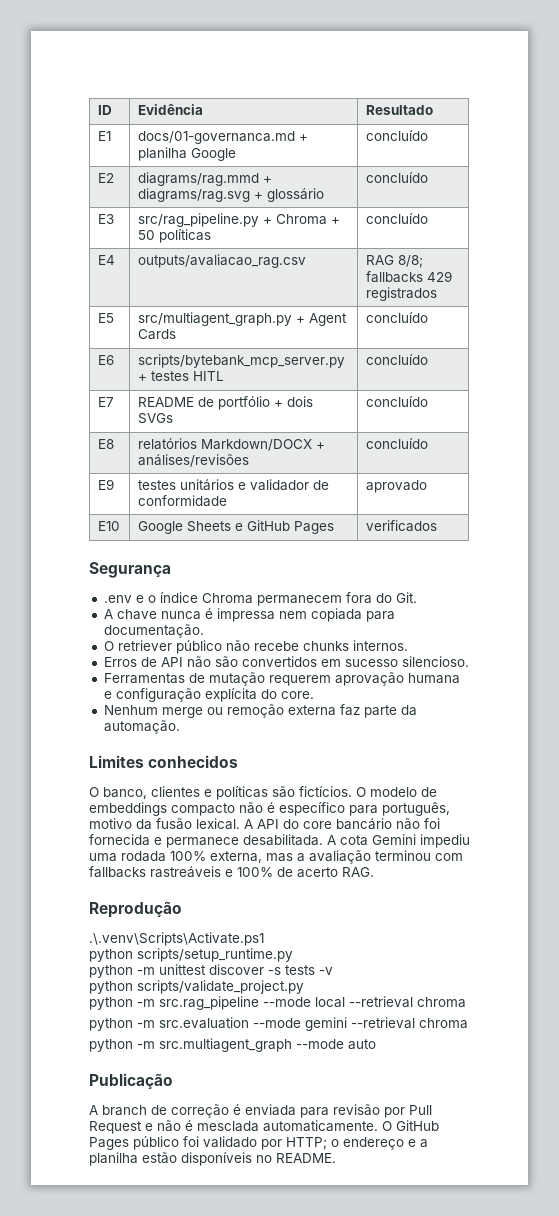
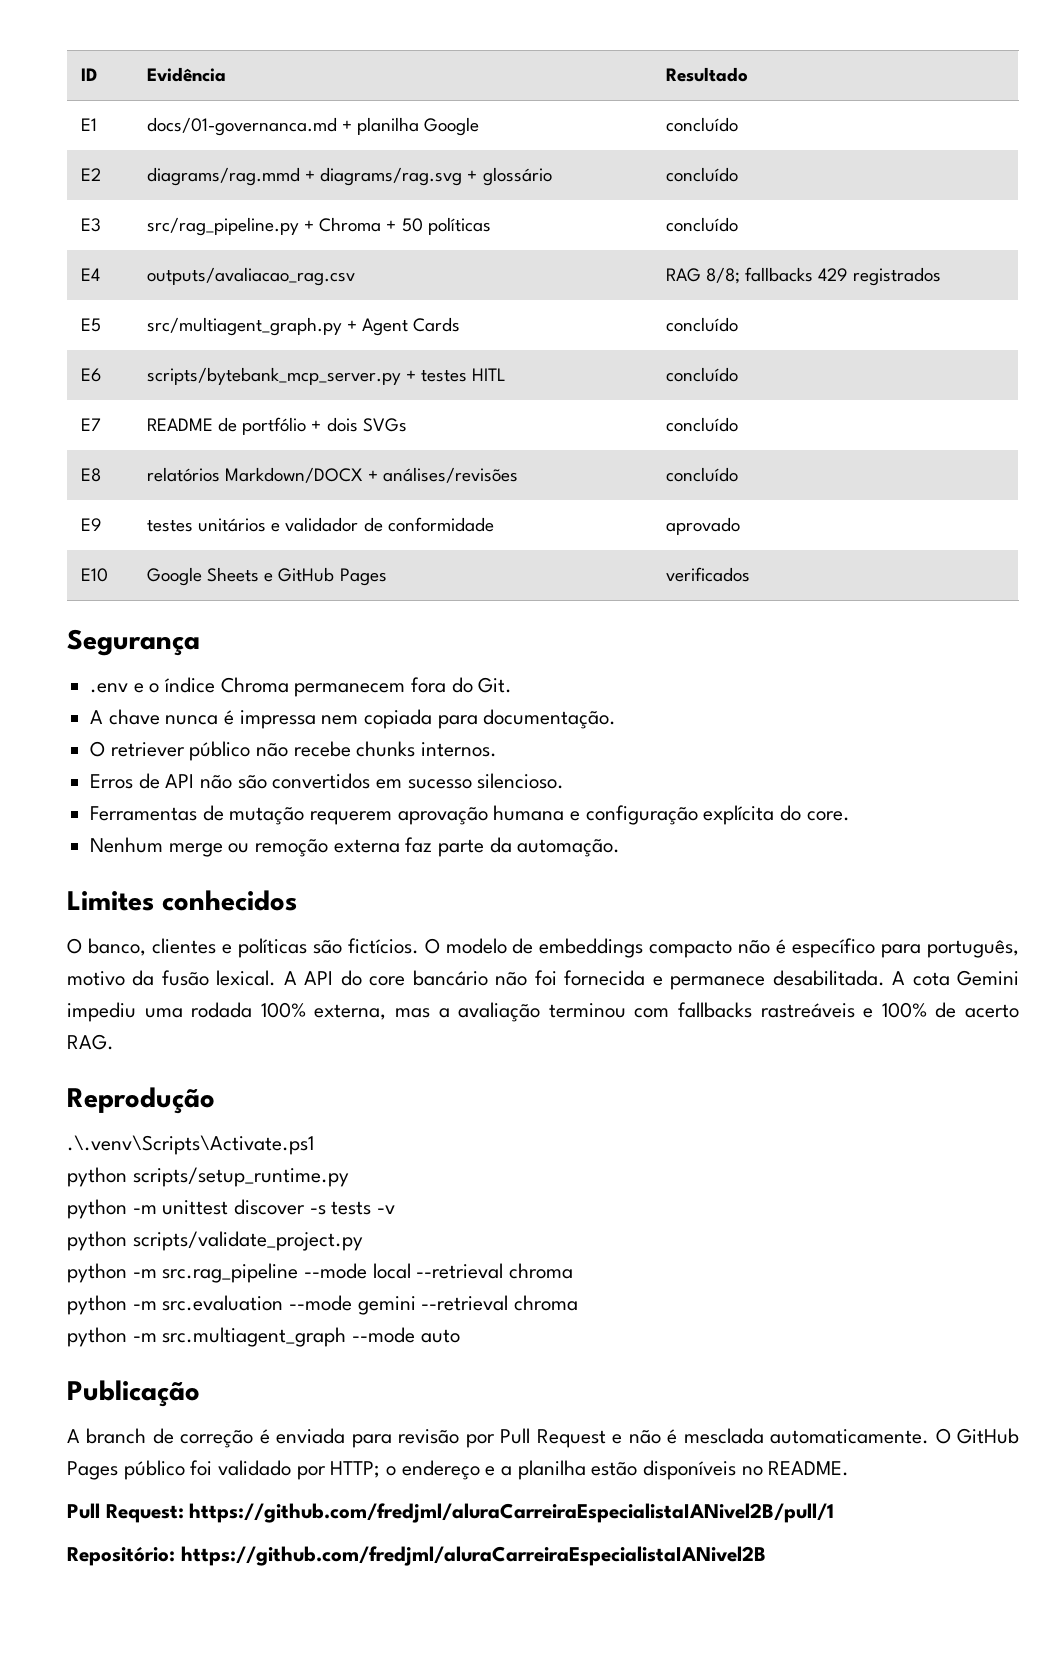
(336, 1158) none -> [67,1503,835,1523] [67,1546,766,1566] // Pull Request: https://github.com/fredjml/aluraCarreiraEspecialistaIANivel2B/pull/1 // Repositório: https://github.com/fredjml/aluraCarreiraEspecialistaIANivel2B

